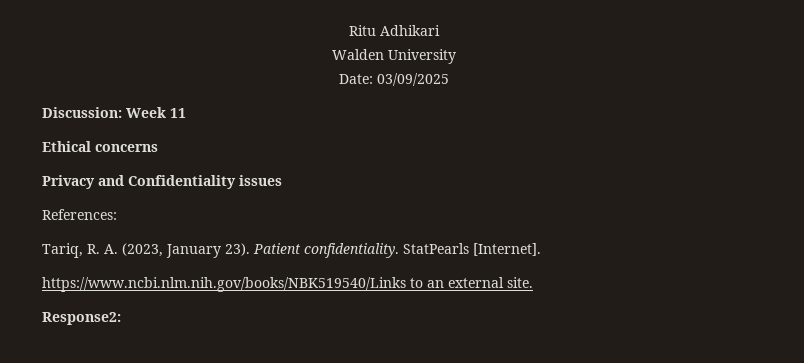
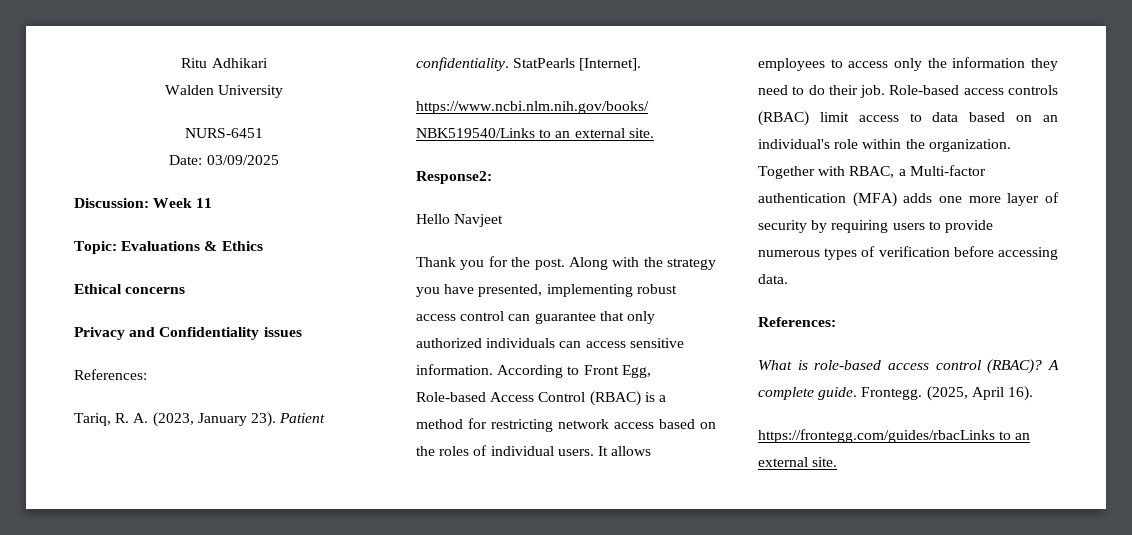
(456, 56) none -> [185,128,263,138] // NURS-6451
(186, 113) none -> [74,241,263,254] // Topic: Evaluations & Ethics
(121, 318) none -> [416,214,504,227] [416,256,716,270] [416,284,677,297] [416,311,655,324] [416,338,684,348] [416,364,651,378] [416,391,666,406] [416,418,716,432] [416,445,652,456] [758,57,1058,71] [758,85,1058,98] [758,111,1058,126] [758,139,1011,152] [758,165,986,179] [758,192,1059,207] [758,220,993,233] [758,246,1058,260] [758,274,788,284] [758,317,836,327] [758,359,1059,374] [758,386,1033,401] [758,429,1031,443] [758,457,838,467] // Hello Navjeet // Thank you for the post. Along with the strategy you have presented, implementing robust access control can guarantee that only authorized individuals can access sensitive information. According to Front Egg, Role-based Access Control (RBAC) is a method for restricting network access based on the roles of individual users. It allows employees to access only the information they need to do their job. Role-based access controls (RBAC) limit access to data based on an individual's role within the organization. Together with RBAC, a Multi-factor authentication (MFA) adds one more layer of security by requiring users to provide numerous types of verification before accessing data. // References: // What is role-based access control (RBAC)? A complete guide. Frontegg. (2025, April 16). // https://frontegg.com/guides/rbacLinks to an external site.

